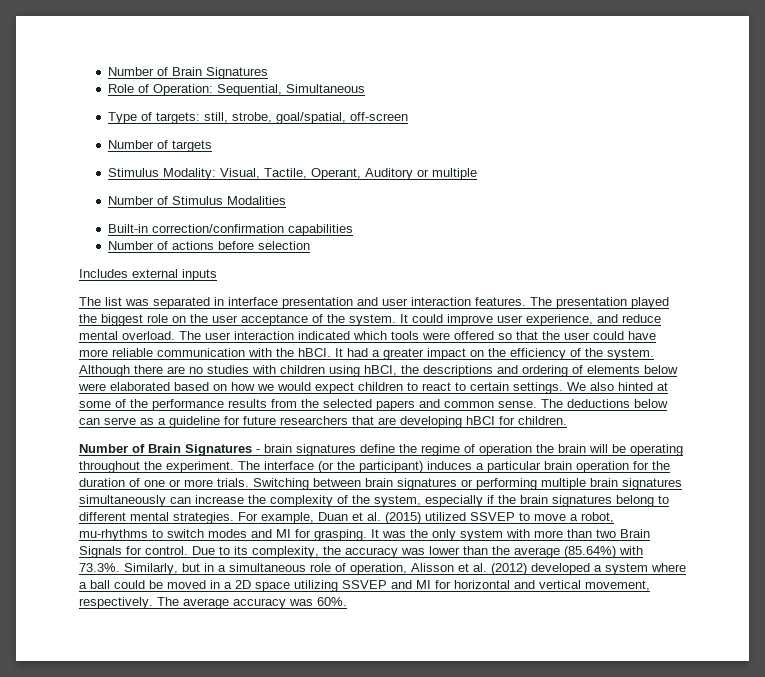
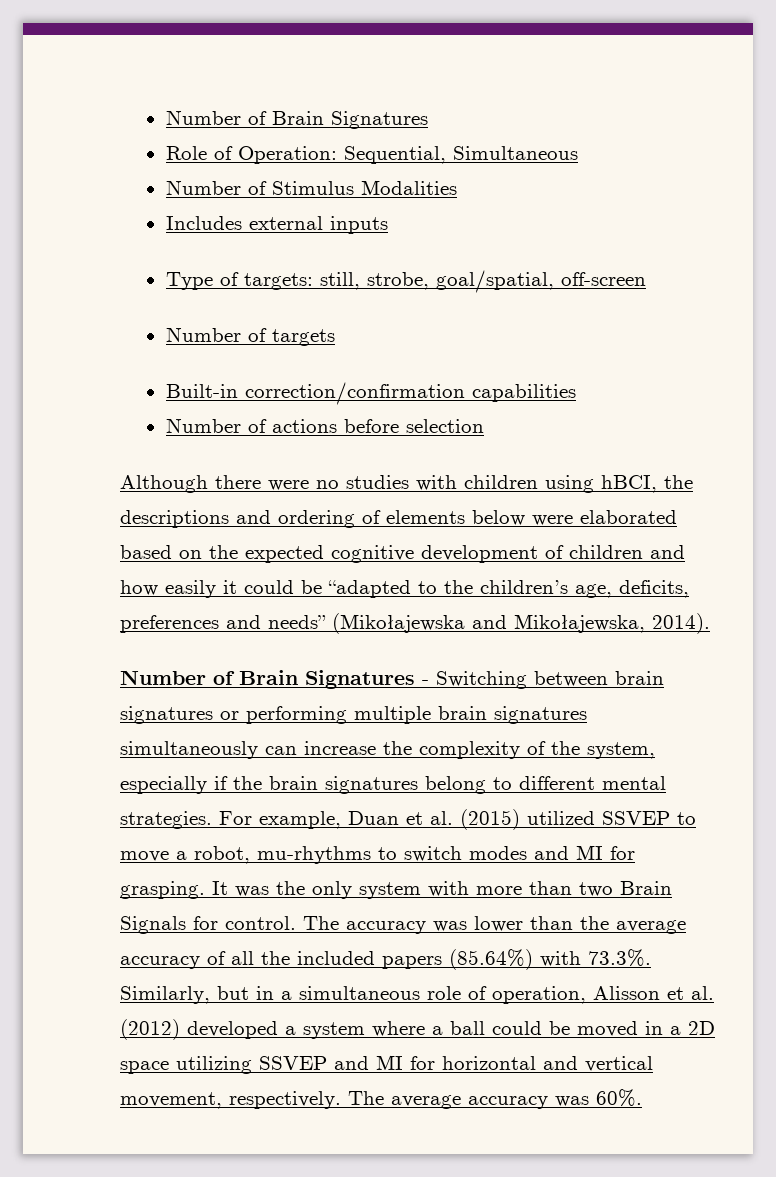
(365, 88) none -> [165,180,457,195] [165,216,388,234] // Number of Stimulus Modalities // Includes external inputs
[107,168,477,180] [107,196,286,205] // Stimulus Modality: Visual, Tactile, Operant, Auditory or multiple // Number of Stimulus Modalities -> (335, 337) none
[79,269,217,281] [79,297,669,309] [79,314,661,326] [79,331,656,340] [79,348,654,360] Includes external inputs // The list was separated in interface presentation and user interaction features. The presentation played the biggest role on the user acceptance of the system. It could improve user experience, and reduce mental overload. The user interaction indicated which tools were offered so that the user could have more reliable communication with the hBCI. It had a greater impact on the efficiency of the system. -> (484, 426) none
[167,366,185,374] are -> [268,480,309,491] were
[231,382,668,394] [79,399,668,411] [79,416,567,428] how we would expect children to react to certain settings. We also hinted at some of the performance results from the selected papers and common sense. The deductions below can serve as a guideline for future researchers that are developing hBCI for children. -> [209,545,685,563] [120,580,689,598] [120,613,710,634] the expected cognitive development of children and how easily it could be “adapted to the children’s age, deficits, preferences and needs” (Mikołajewska and Mikołajewska, 2014).
[264,444,683,456] [79,461,670,473] [79,478,249,487] brain signatures define the regime of operation the brain will be operating throughout the experiment. The interface (or the participant) induces a particular brain operation for the duration of one or more trials. -> (429, 682) none
[192,546,341,558] Due to its complexity, the -> [303,916,339,930] The
(560, 552) none -> [120,951,442,969] accuracy of all the included papers

